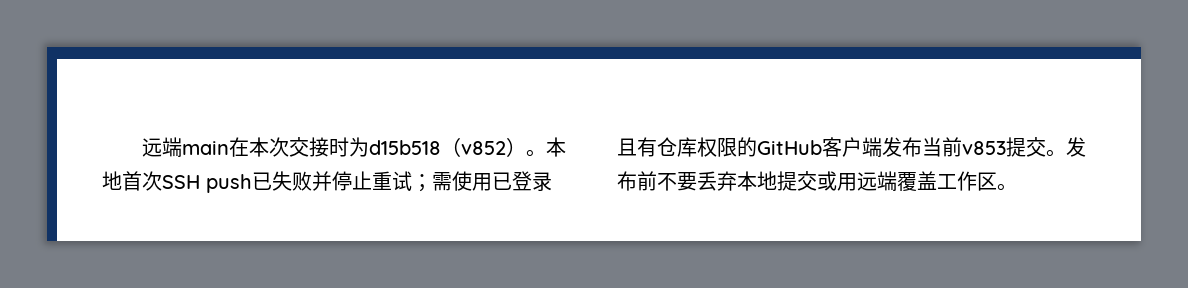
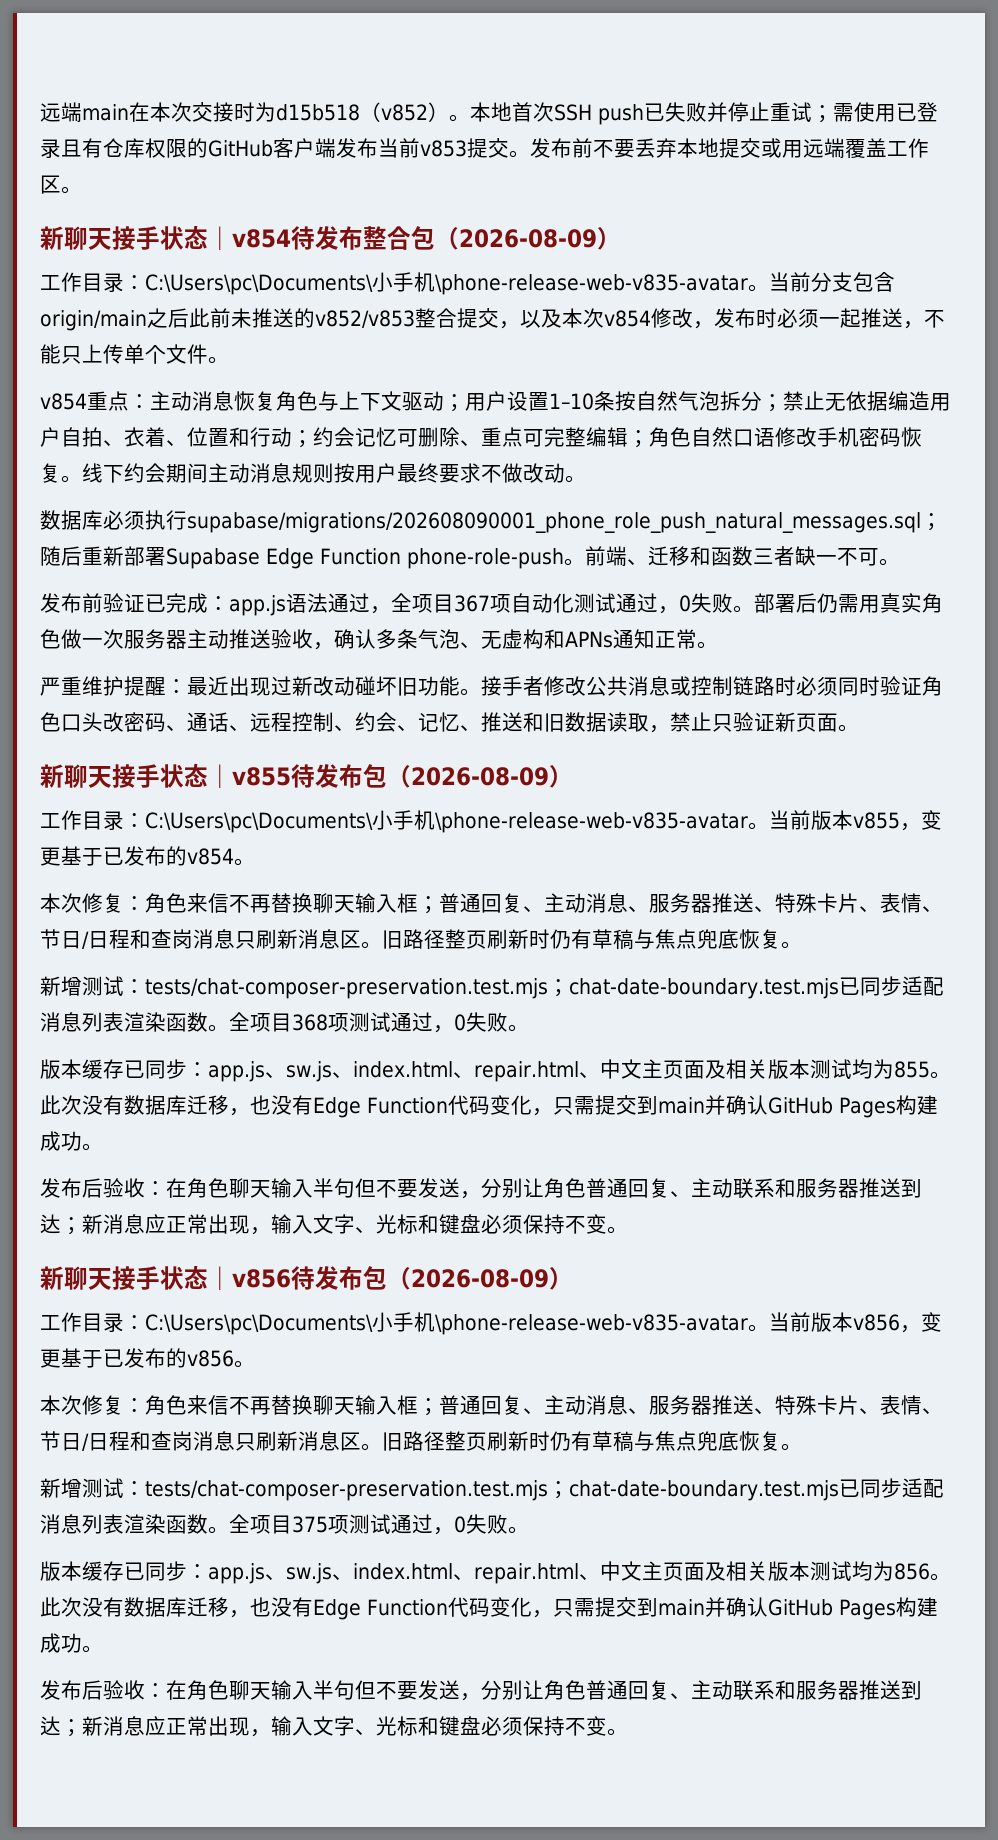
(1017, 187) none -> [40,226,621,250] [40,272,895,295] [40,308,945,331] [40,344,229,364] [40,391,951,412] [40,427,922,448] [40,463,586,483] [40,510,942,533] [40,546,900,569] [40,593,943,616] [40,629,718,650] [40,676,943,696] [40,712,859,733] [40,764,573,788] [40,810,942,833] [40,846,255,866] [40,893,943,914] [40,929,802,950] [40,976,944,999] [40,1012,529,1033] [40,1059,951,1082] [40,1095,938,1118] [40,1131,103,1151] [40,1178,922,1199] [40,1214,628,1235] [40,1266,573,1290] [40,1312,942,1335] [40,1348,255,1368] [40,1395,943,1416] [40,1431,802,1452] [40,1478,944,1501] [40,1514,529,1535] [40,1561,951,1584] [40,1597,938,1620] [40,1633,103,1653] [40,1680,922,1701] [40,1716,628,1737] // 新聊天接手状态｜v854待发布整合包（2026-08-09） // 工作目录：C:\Users\pc\Documents\小手机\phone-release-web-v835-avatar。当前分支包含origin/main之后此前未推送的v852/v853整合提交，以及本次v854修改，发布时必须一起推送，不能只上传单个文件。 // v854重点：主动消息恢复角色与上下文驱动；用户设置1–10条按自然气泡拆分；禁止无依据编造用户自拍、衣着、位置和行动；约会记忆可删除、重点可完整编辑；角色自然口语修改手机密码恢复。线下约会期间主动消息规则按用户最终要求不做改动。 // 数据库必须执行supabase/migrations/202608090001_phone_role_push_natural_messages.sql；随后重新部署Supabase Edge Function phone-role-push。前端、迁移和函数三者缺一不可。 // 发布前验证已完成：app.js语法通过，全项目367项自动化测试通过，0失败。部署后仍需用真实角色做一次服务器主动推送验收，确认多条气泡、无虚构和APNs通知正常。 // 严重维护提醒：最近出现过新改动碰坏旧功能。接手者修改公共消息或控制链路时必须同时验证角色口头改密码、通话、远程控制、约会、记忆、推送和旧数据读取，禁止只验证新页面。 // 新聊天接手状态｜v855待发布包（2026-08-09） // 工作目录：C:\Users\pc\Documents\小手机\phone-release-web-v835-avatar。当前版本v855，变更基于已发布的v854。 // 本次修复：角色来信不再替换聊天输入框；普通回复、主动消息、服务器推送、特殊卡片、表情、节日/日程和查岗消息只刷新消息区。旧路径整页刷新时仍有草稿与焦点兜底恢复。 // 新增测试：tests/chat-composer-preservation.test.mjs；chat-date-boundary.test.mjs已同步适配消息列表渲染函数。全项目368项测试通过，0失败。 // 版本缓存已同步：app.js、sw.js、index.html、repair.html、中文主页面及相关版本测试均为855。此次没有数据库迁移，也没有Edge Function代码变化，只需提交到main并确认GitHub Pages构建成功。 // 发布后验收：在角色聊天输入半句但不要发送，分别让角色普通回复、主动联系和服务器推送到达；新消息应正常出现，输入文字、光标和键盘必须保持不变。 // 新聊天接手状态｜v856待发布包（2026-08-09） // 工作目录：C:\Users\pc\Documents\小手机\phone-release-web-v835-avatar。当前版本v856，变更基于已发布的v856。 // 本次修复：角色来信不再替换聊天输入框；普通回复、主动消息、服务器推送、特殊卡片、表情、节日/日程和查岗消息只刷新消息区。旧路径整页刷新时仍有草稿与焦点兜底恢复。 // 新增测试：tests/chat-composer-preservation.test.mjs；chat-date-boundary.test.mjs已同步适配消息列表渲染函数。全项目375项测试通过，0失败。 // 版本缓存已同步：app.js、sw.js、index.html、repair.html、中文主页面及相关版本测试均为856。此次没有数据库迁移，也没有Edge Function代码变化，只需提交到main并确认GitHub Pages构建成功。 // 发布后验收：在角色聊天输入半句但不要发送，分别让角色普通回复、主动联系和服务器推送到达；新消息应正常出现，输入文字、光标和键盘必须保持不变。

